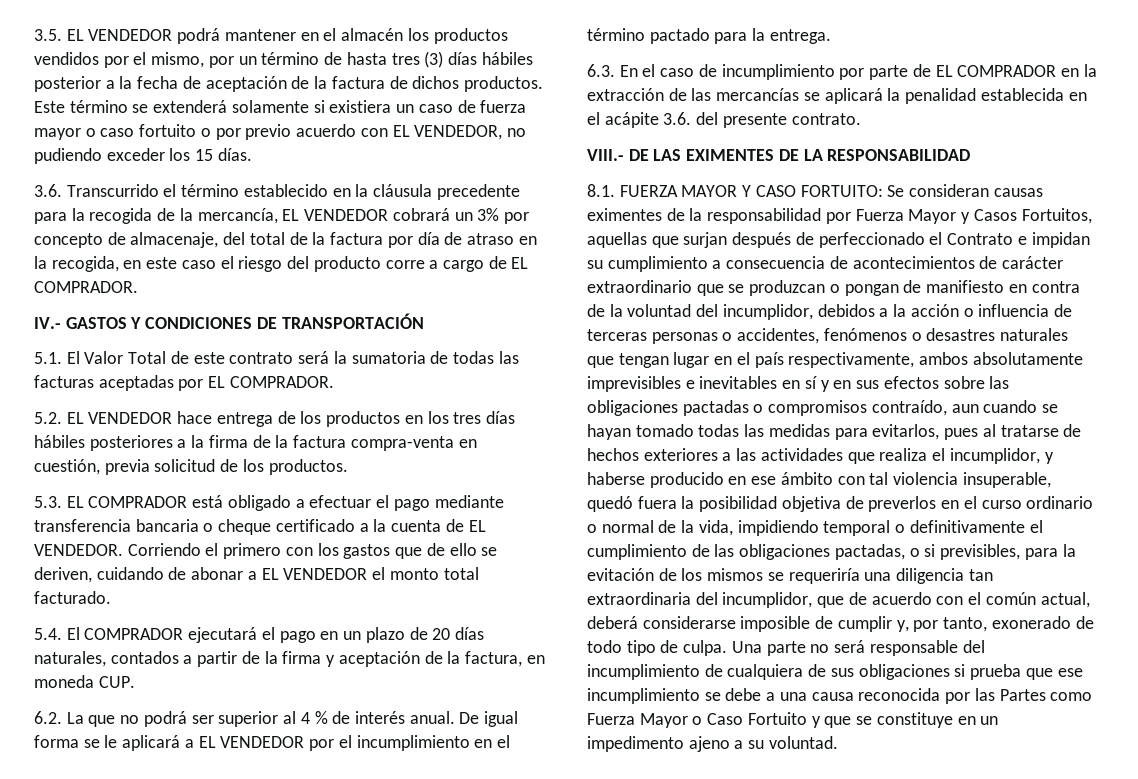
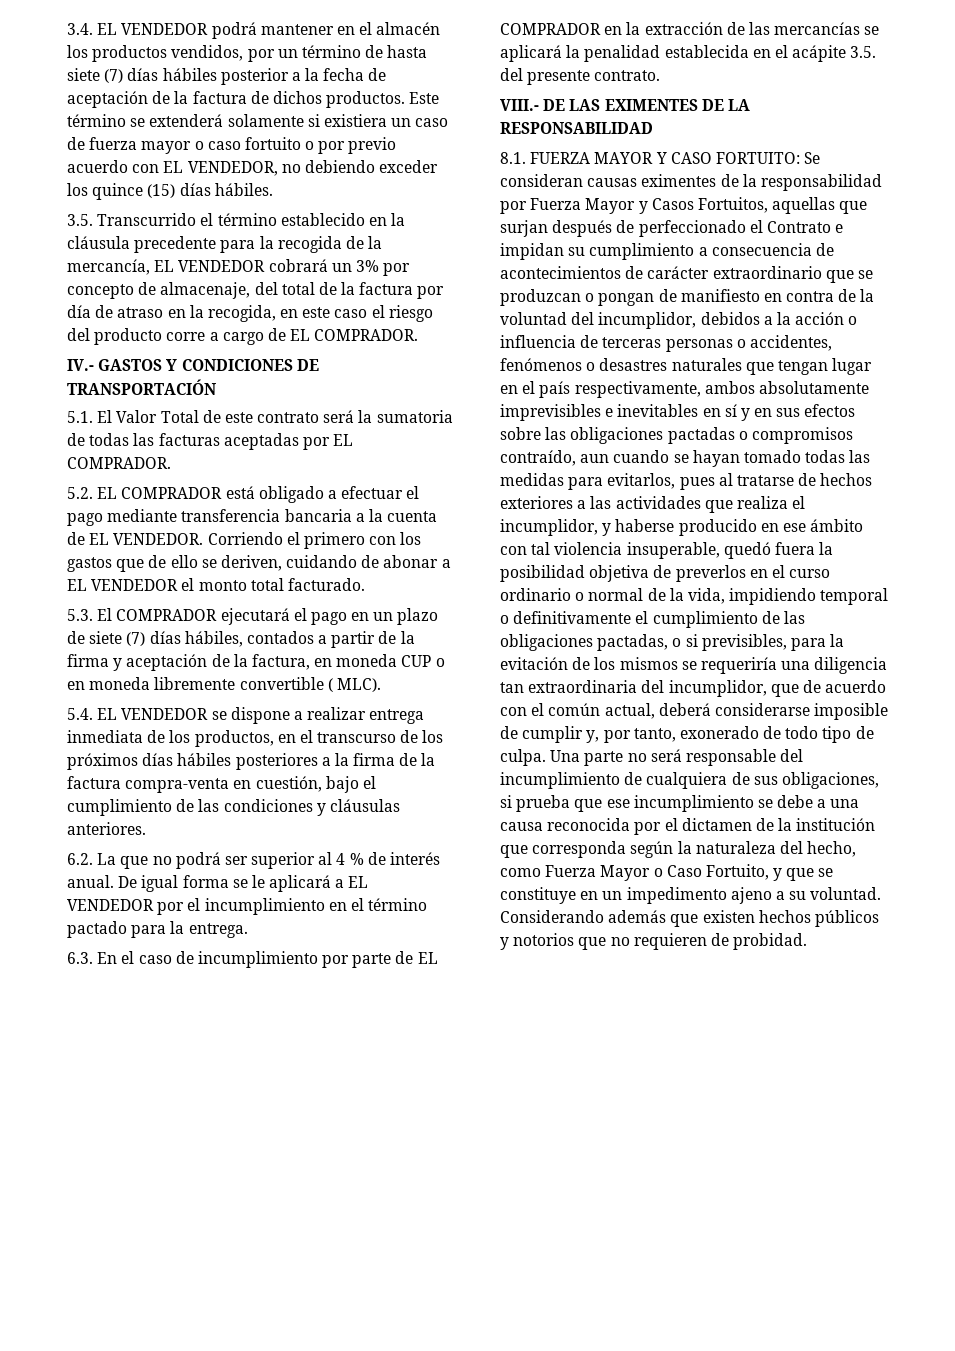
[34,29,62,41] 3.5. -> [67,23,93,35] 3.4.
[34,52,205,68] vendidos por el mismo, -> [171,45,244,61] vendidos,
[391,51,444,68] tres (3) -> [67,68,124,83] siete (7)
[34,148,102,164] pudiendo -> [304,160,375,173] debiendo
[195,148,252,161] [34,184,62,197] 15 días. // 3.6. -> [92,183,273,200] [67,214,93,226] quince (15) días hábiles. // 3.5.
[88,411,515,427] [34,435,477,451] [34,459,348,475] [34,496,84,508] VENDEDOR hace entrega de los productos en los tres días hábiles posteriores a la firma de la factura compra-venta en cuestión, previa solicitud de los productos. // 5.3. EL -> (118, 493) none
[203,519,355,535] o cheque certificado -> (352, 515) none
[34,628,62,640] 5.4. -> [67,609,93,621] 5.3.
[432,627,484,640] [34,651,106,667] 20 días naturales, -> [89,631,243,647] siete (7) días hábiles,
[98,676,135,688] CUP. -> [401,655,445,667] [67,677,381,692] [67,707,425,724] [67,730,444,747] [67,753,436,770] [67,776,376,793] [67,799,400,816] [67,822,146,835] CUP o en moneda libremente convertible ( MLC). // 5.4. EL VENDEDOR se dispone a realizar entrega inmediata de los productos, en el transcurso de los próximos días hábiles posteriores a la firma de la factura compra-venta en cuestión, bajo el cumplimiento de las condiciones y cláusulas anteriores.
[663,112,692,125] 3.6. -> [850,46,877,58] 3.5.
[858,664,950,680] obligaciones -> [781,772,879,789] obligaciones,
[974,688,1046,701] las Partes -> [664,818,876,831] [500,841,857,858] el dictamen de la institución que corresponda según la naturaleza del hecho,
[747,712,807,725] Fortuito -> [705,864,769,880] Fortuito,
(838, 742) none -> [500,910,879,927] [500,933,808,950] Considerando además que existen hechos públicos y notorios que no requieren de probidad.

